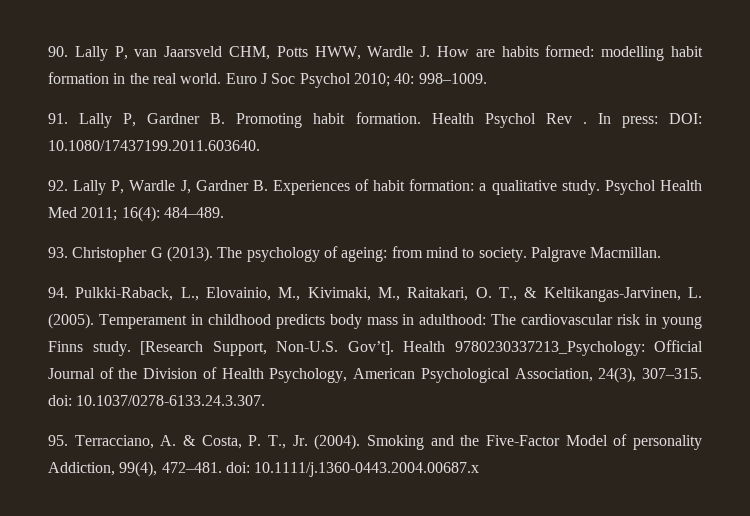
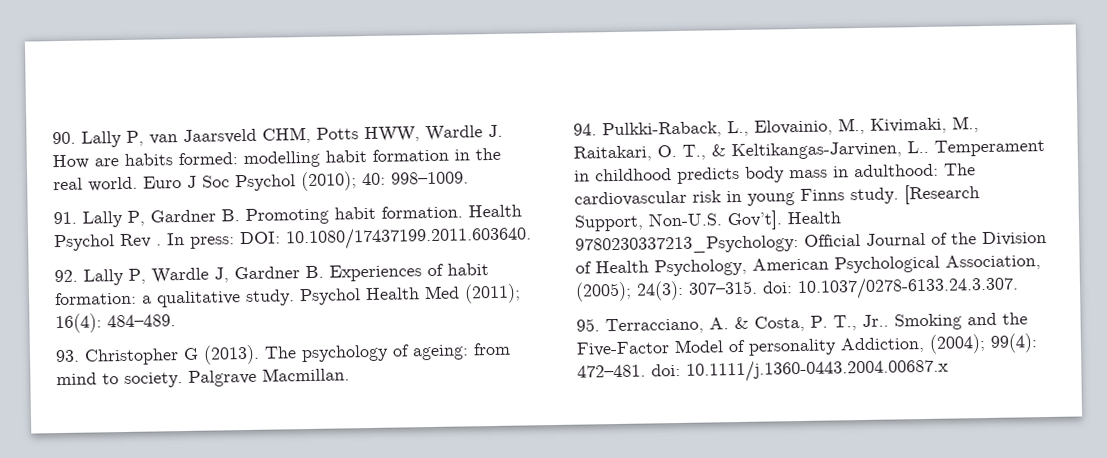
[353,73,390,87] 2010; -> [301,171,357,192] (2010);
[81,207,118,221] 2011; -> [464,283,521,304] (2011);
[687,287,702,298] [48,313,94,329] L. (2005). -> [907,140,929,154] L..
[598,367,637,383] 24(3), -> [575,280,684,302] (2005); 24(3):
[292,434,361,450] Jr. (2004). -> [862,314,889,327] Jr..
[119,461,158,477] 99(4), -> [929,333,1038,354] (2004); 99(4):

